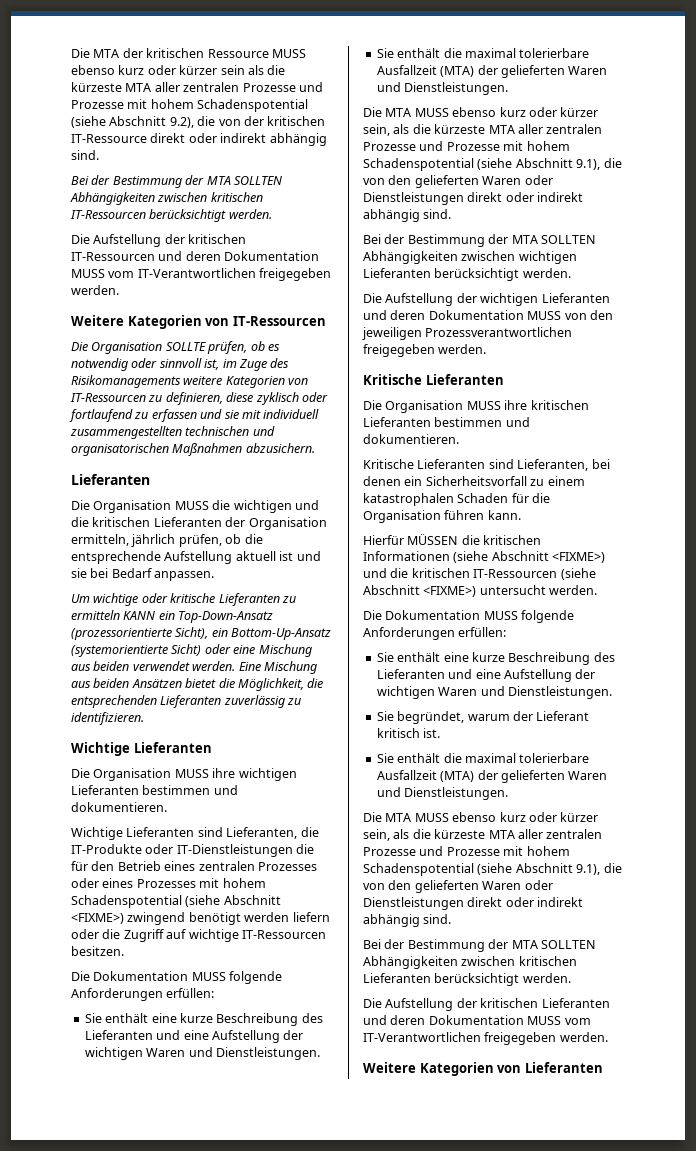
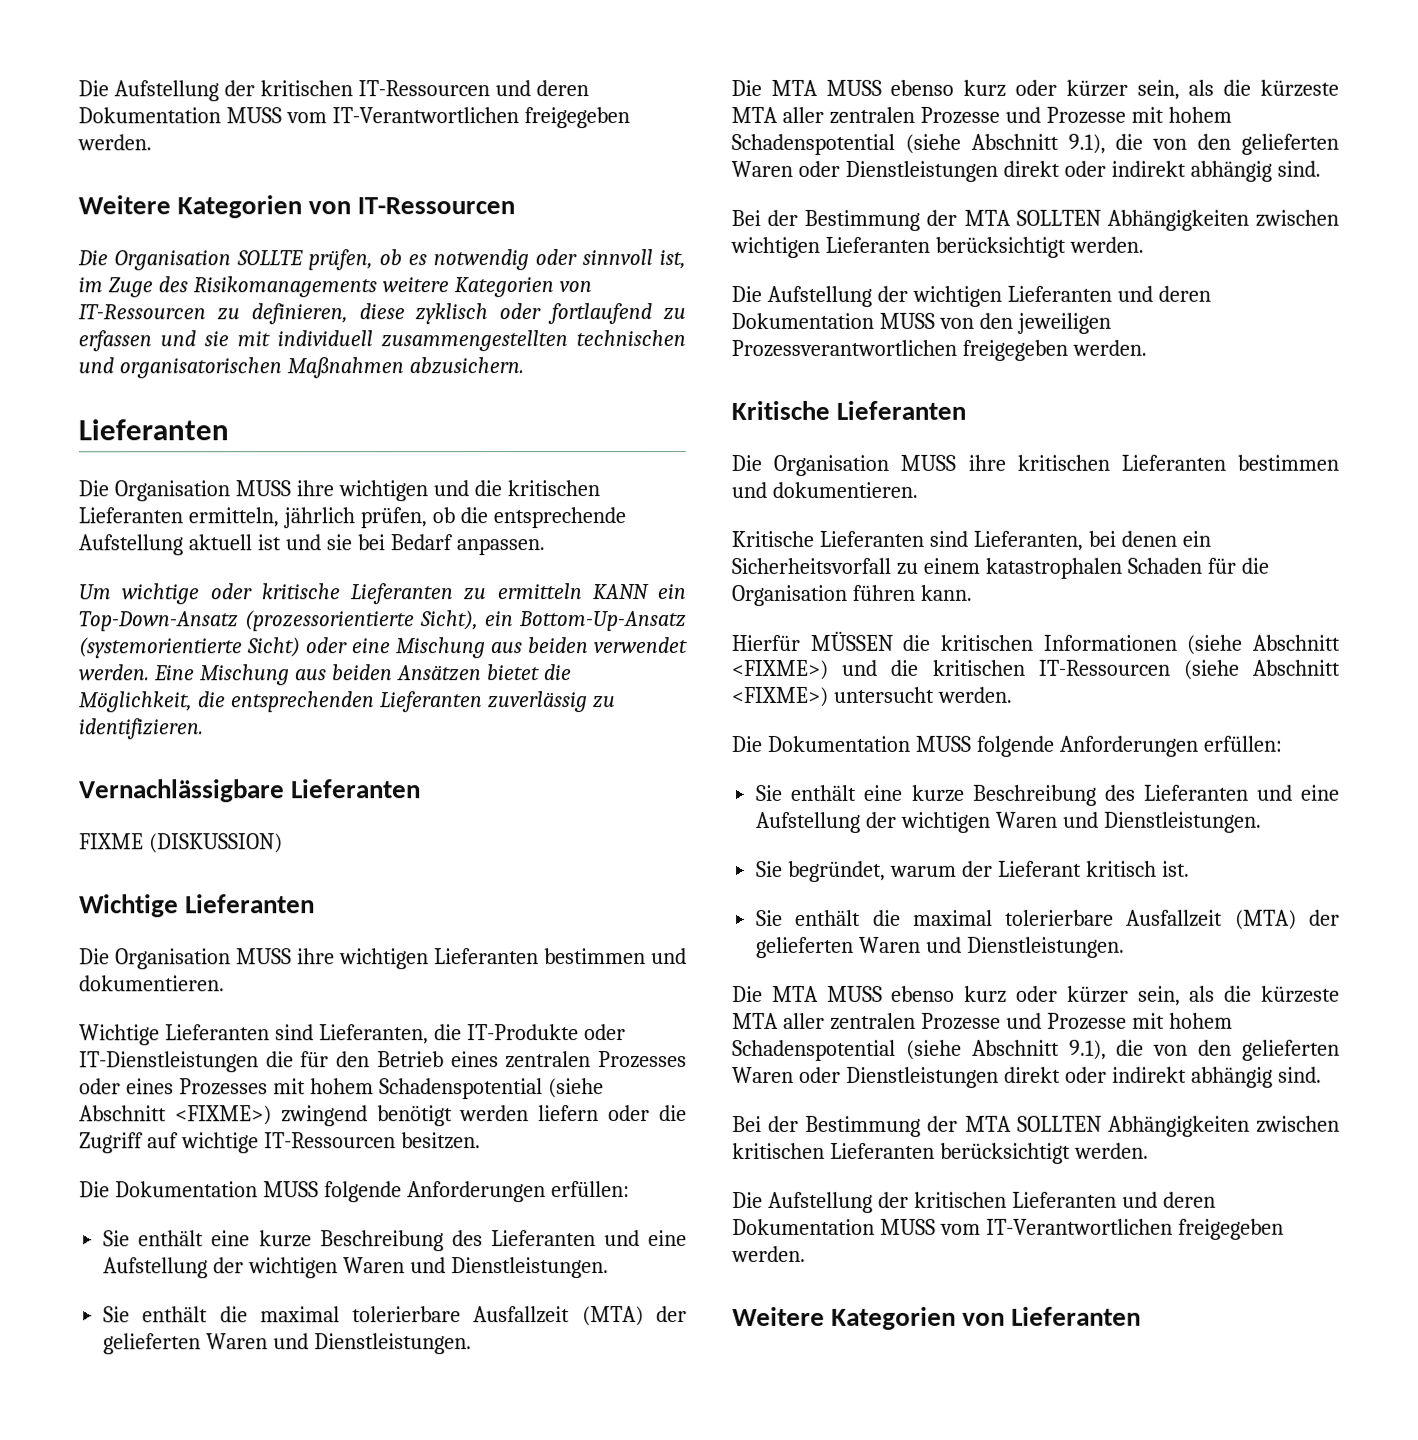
[71,48,306,58] [71,65,286,75] [71,82,323,92] [71,99,309,112] [71,116,326,128] [71,133,327,146] [71,150,99,160] [71,175,282,188] [70,192,263,205] [70,209,272,222] [71,234,90,244] Die MTA der kritischen Ressource MUSS ebenso kurz oder kürzer sein als die kürzeste MTA aller zentralen Prozesse und Prozesse mit hohem Schadenspotential (siehe Abschnitt 9.2), die von der kritischen IT-Ressource direkt oder indirekt abhängig sind. // Bei der Bestimmung der MTA SOLLTEN Abhängigkeiten zwischen kritischen IT-Ressourcen berücksichtigt werden. // Die -> [78,80,109,97] Die
[212,500,231,510] die -> [295,480,334,497] ihre
[225,517,327,530] der Organisation -> (183, 515) none
(144, 718) none -> [79,779,422,803] [79,833,283,854] // Vernachlässigbare Lieferanten // FIXME (DISKUSSION)

